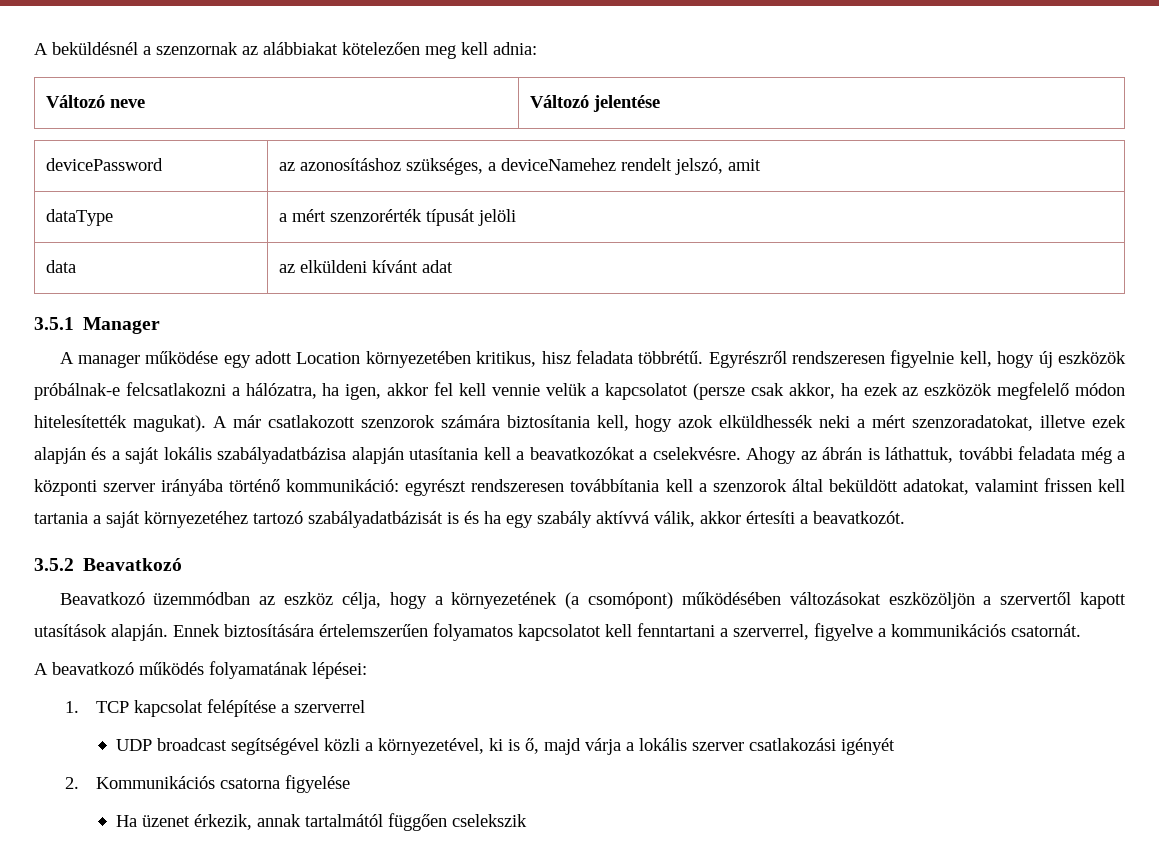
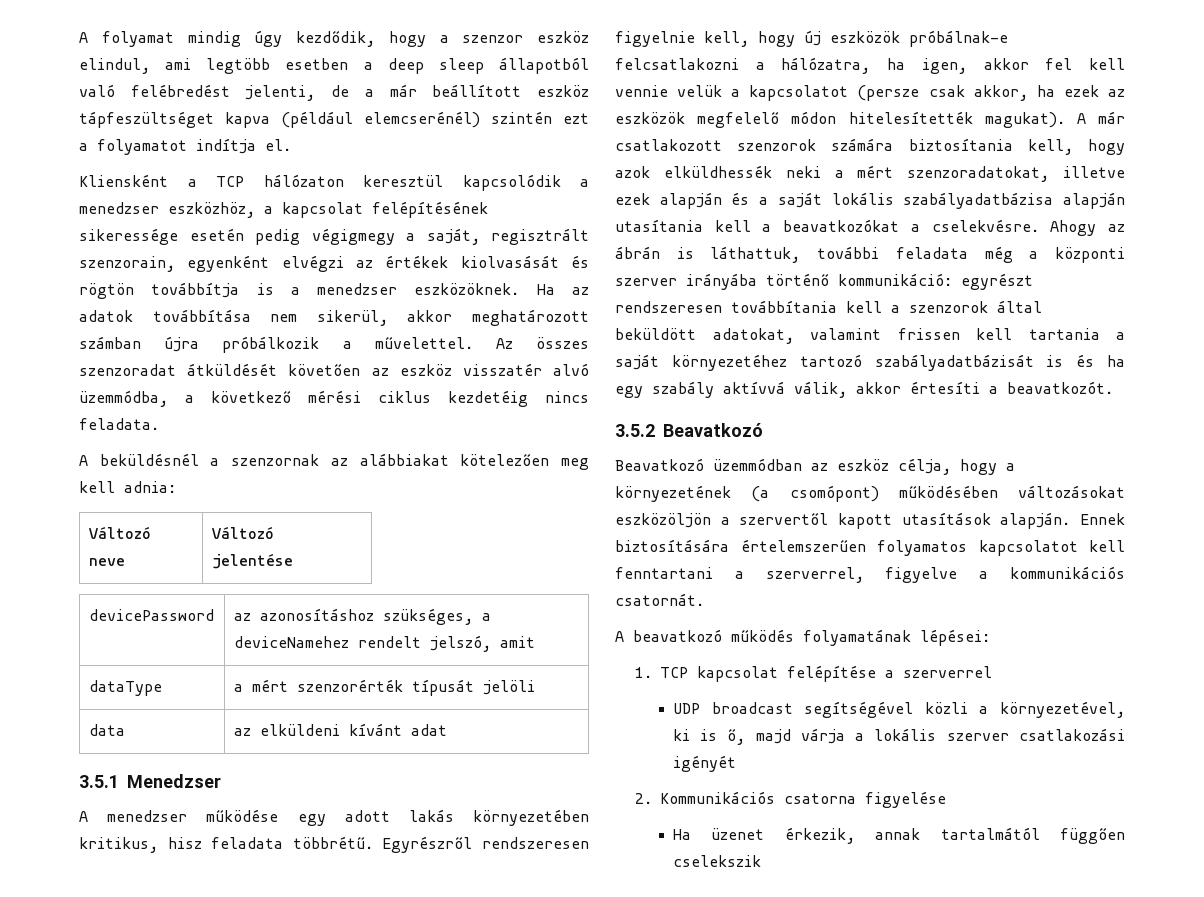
[34,43,48,55] A -> [79,30,589,47] [79,57,590,74] [79,84,589,101] [79,111,589,128] [79,138,291,155] [79,174,589,191] [79,201,488,218] [79,228,589,245] [79,255,589,272] [79,282,589,299] [79,309,589,326] [79,336,589,353] [79,363,590,376] [79,390,589,407] [79,418,159,430] [79,455,88,466] A folyamat mindig úgy kezdődik, hogy a szenzor eszköz elindul, ami legtöbb esetben a deep sleep állapotból való felébredést jelenti, de a már beállított eszköz tápfeszültséget kapva (például elemcserénél) szintén ezt a folyamatot indítja el. // Kliensként a TCP hálózaton keresztül kapcsolódik a menedzser eszközhöz, a kapcsolat felépítésének sikeressége esetén pedig végigmegy a saját, regisztrált szenzorain, egyenként elvégzi az értékek kiolvasását és rögtön továbbítja is a menedzser eszközöknek. Ha az adatok továbbítása nem sikerül, akkor meghatározott számban újra próbálkozik a művelettel. Az összes szenzoradat átküldését követően az eszköz visszatér alvó üzemmódba, a következő mérési ciklus kezdetéig nincs feladata. // A
[83,317,161,334] [59,352,140,368] Manager // A manager -> [127,774,221,788] [79,810,188,822] Menedzser // A menedzser
[296,352,361,364] Location -> [408,809,454,822] lakás

